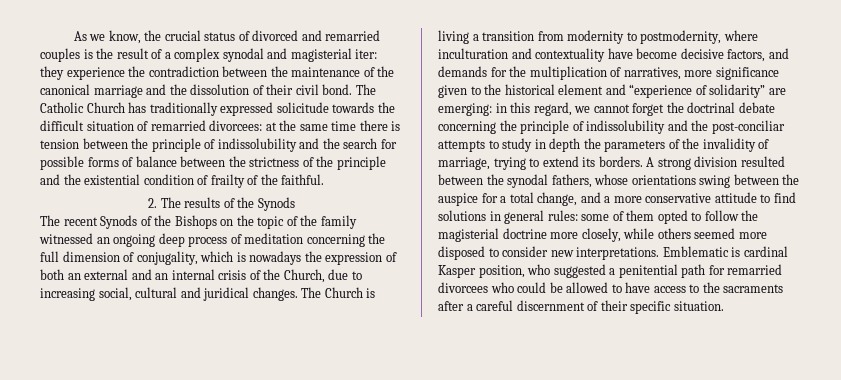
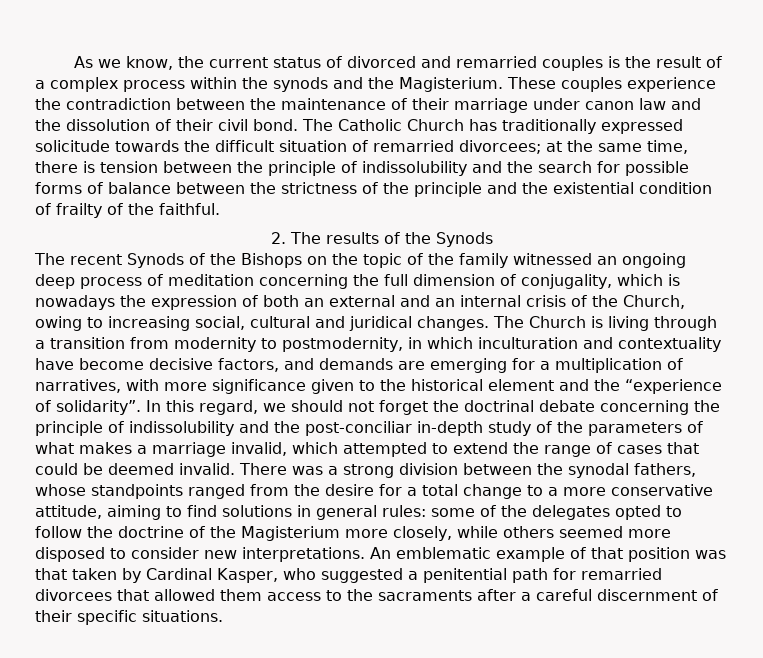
[164,30,201,41] crucial -> [209,57,269,68] current
[222,48,378,62] [40,66,64,80] synodal and magisterial iter: they -> [123,77,622,92] process within the synods and the Magisterium. These couples
[377,66,395,77] [40,84,143,98] the canonical marriage -> [412,98,666,113] their marriage under canon law
[209,120,263,131] divorcees: -> [459,140,541,154] divorcees;
[331,121,357,131] time -> [647,140,688,154] time,
[328,269,349,280] due -> [35,316,82,331] owing
(469, 37) none -> [654,316,717,331] through
[723,30,758,41] where -> [408,337,473,349] in which
[490,66,527,77] for the -> [398,358,550,373] are emerging for a
(681, 73) none -> [126,379,159,391] with
(626, 89) none -> [594,379,620,391] the
[709,84,786,98] [438,103,507,116] solidarity” are emerging: in -> [56,400,161,415] solidarity”. In
[593,104,630,113] cannot -> [291,400,374,412] should not
[438,138,770,152] [438,156,655,170] attempts to study in depth the parameters of the invalidity of marriage, trying to extend its borders. A -> [417,421,703,436] [35,442,699,457] [35,463,338,475] in-depth study of the parameters of what makes a marriage invalid, which attempted to extend the range of cases that could be deemed invalid. There was a
[740,156,785,167] resulted -> (458, 469) none
[631,174,800,188] [438,193,478,206] orientations swing between the auspice -> [91,484,374,499] standpoints ranged from the desire
[537,192,601,206] change, and -> [463,484,543,499] change to
[714,192,757,203] attitude -> [35,505,161,520] attitude, aiming
[626,210,655,221] them -> [501,505,610,520] the delegates
[438,228,547,242] magisterial doctrine -> [118,526,340,541] doctrine of the Magisterium
[662,246,788,257] [438,265,525,278] Emblematic is cardinal Kasper position, -> [370,547,726,562] [35,568,278,583] An emblematic example of that position was that taken by Cardinal Kasper,
[490,282,651,293] who could be allowed to have -> [117,589,262,601] that allowed them
[673,301,724,311] situation. -> [142,610,223,622] situations.

